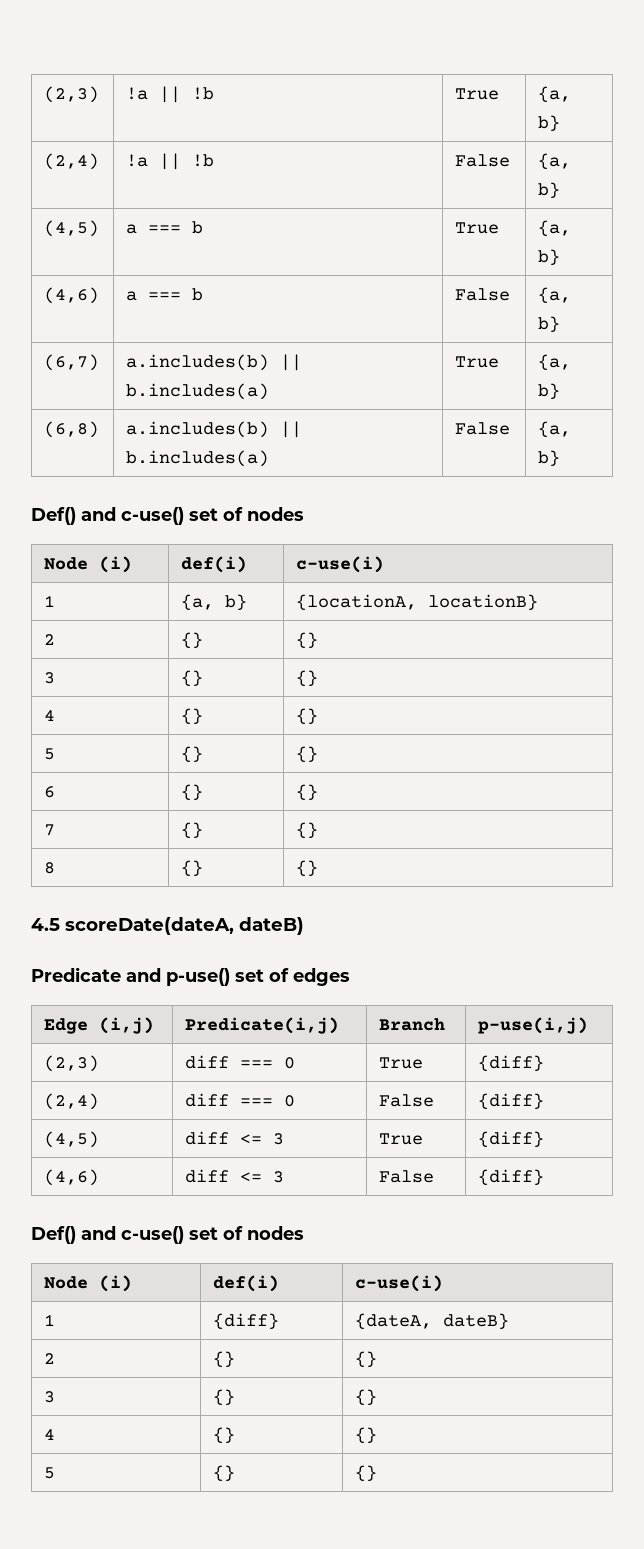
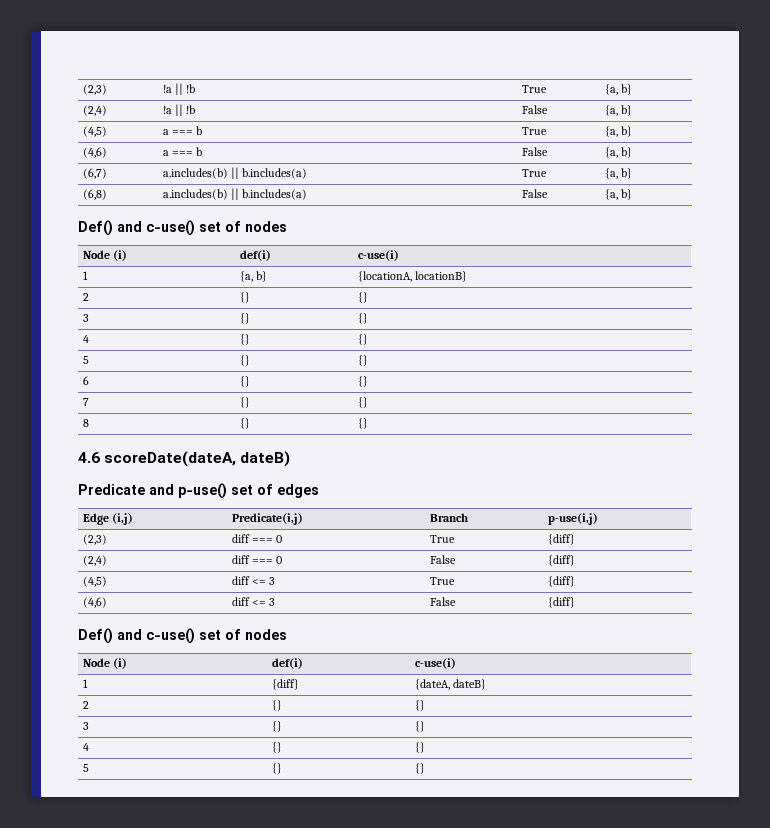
[31,918,60,931] 4.5 -> [78,452,100,463] 4.6

